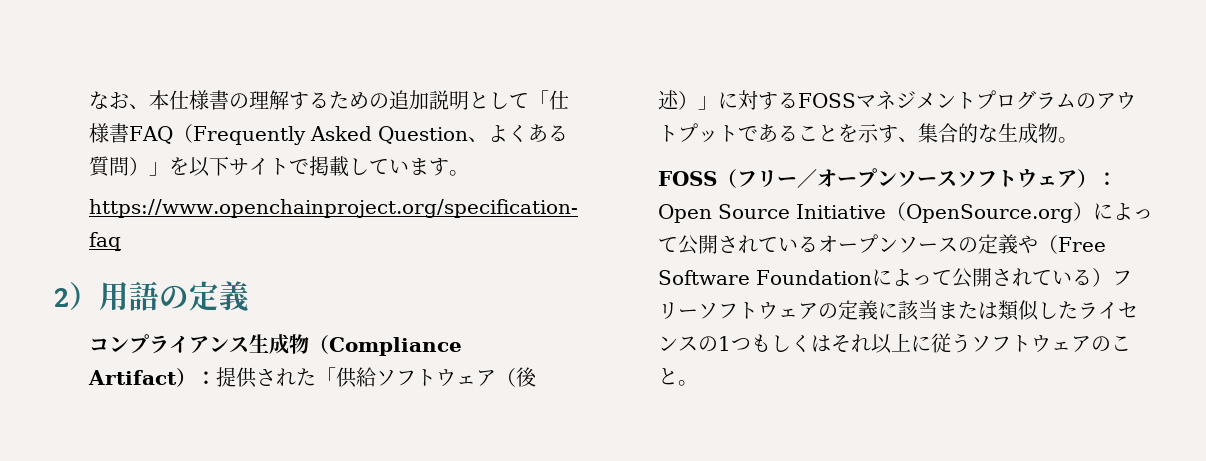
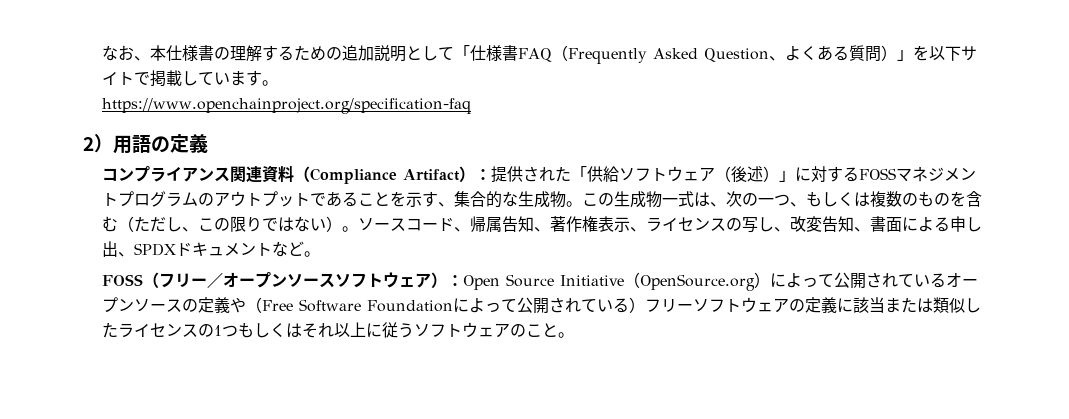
[248,334,309,354] 生成物 -> [230,165,295,183] 関連資料
(1078, 140) none -> [582,191,983,208] [102,216,983,233] [102,241,321,257] この生成物一式は、次の一つ、もしくは複数のものを含む（ただし、この限りではない）。ソースコード、帰属告知、著作権表示、ライセンスの写し、改変告知、書面による申し出、SPDXドキュメントなど。

